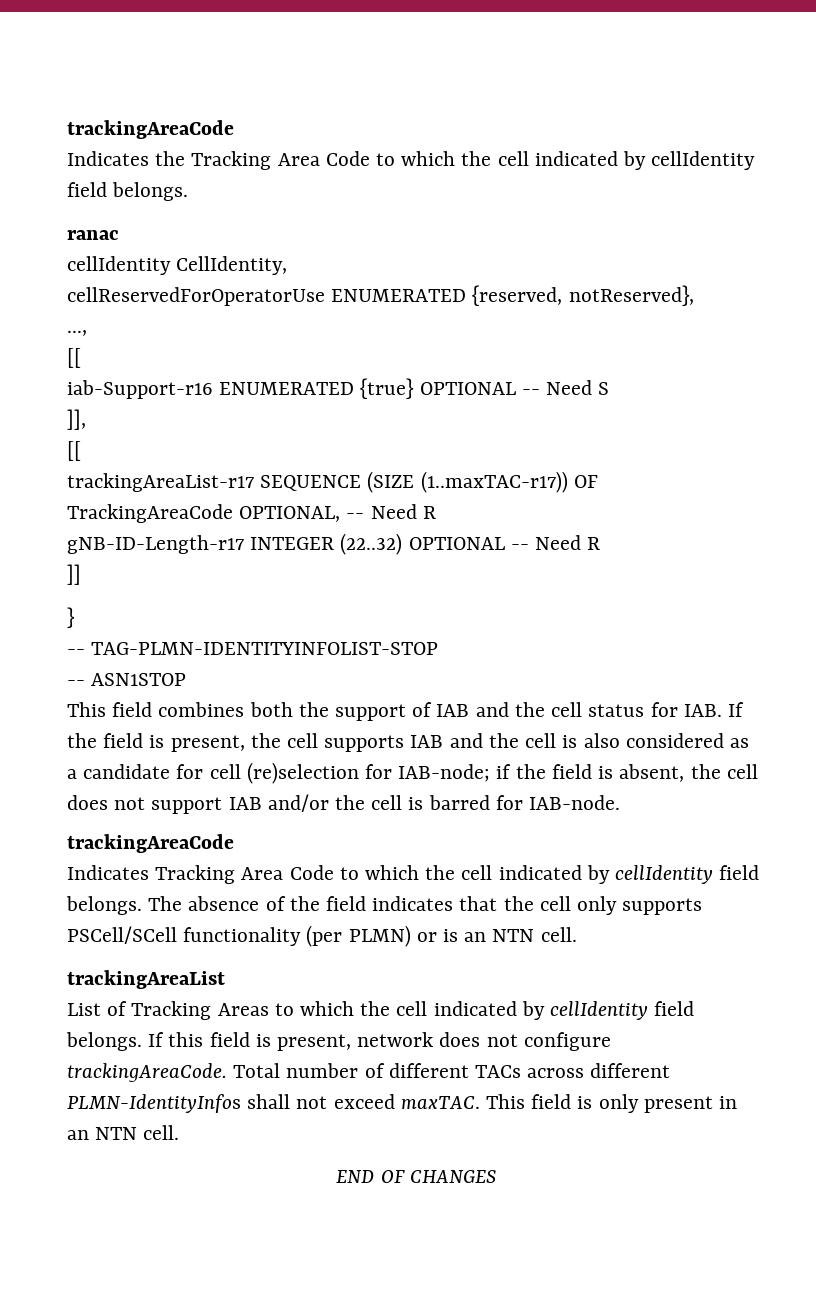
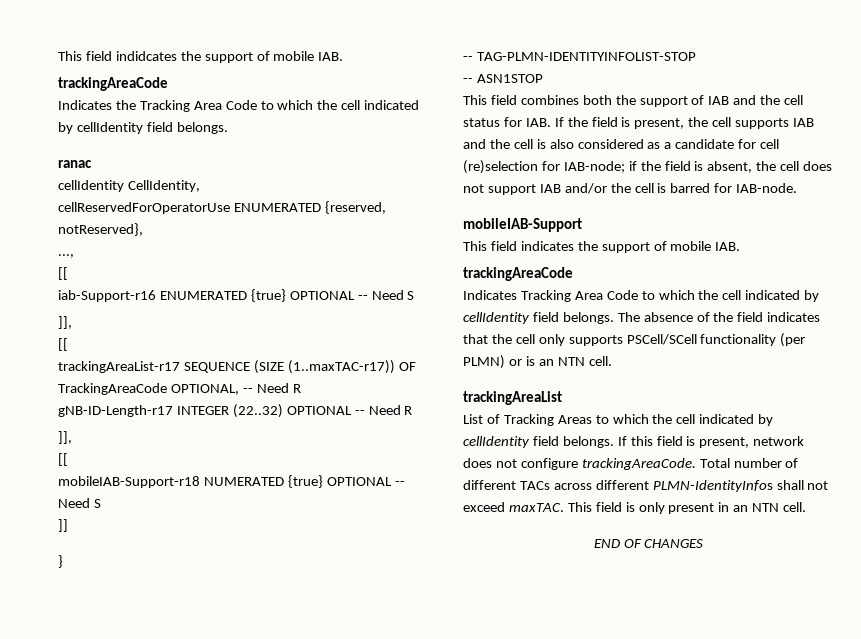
(67, 129) none -> [58,51,344,63] This field indidcates the support of mobile IAB. //
(601, 543) none -> [58,431,72,444] [58,453,68,466] [58,475,405,488] [58,498,101,508] // ]], // [[ // mobileIAB-Support-r18 NUMERATED {true} OPTIONAL -- Need S
(621, 802) none -> [463,218,582,232] [463,241,741,253] // mobileIAB-Support // This field indicates the support of mobile IAB.

